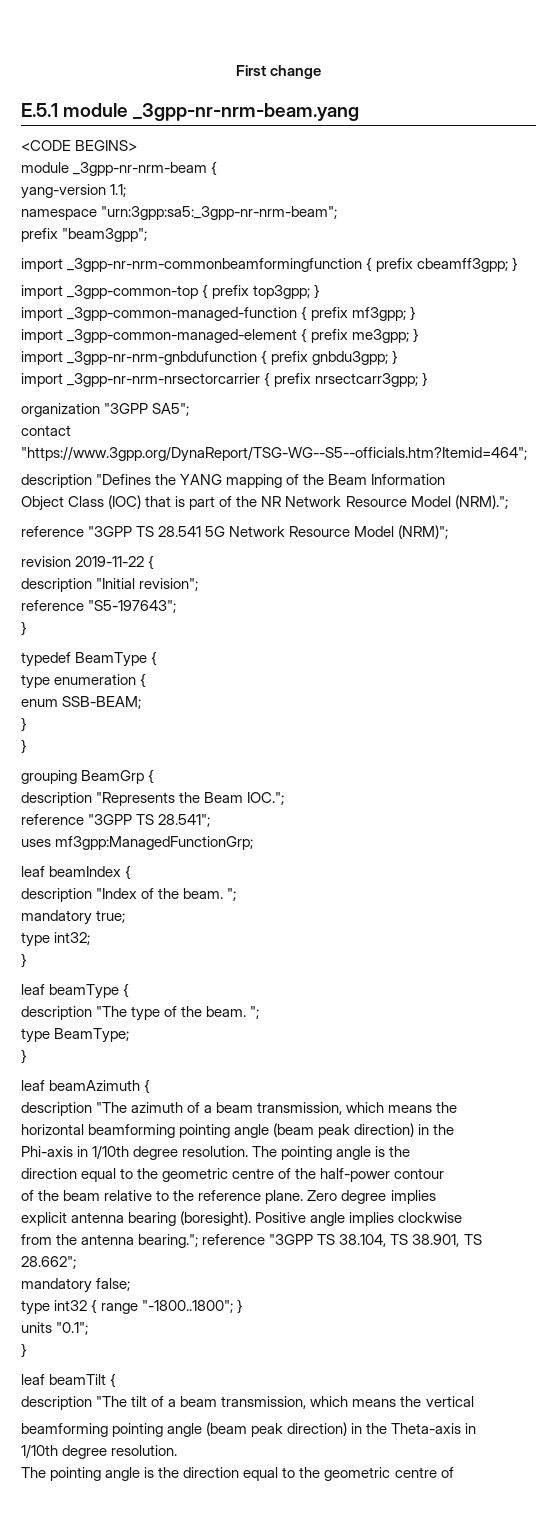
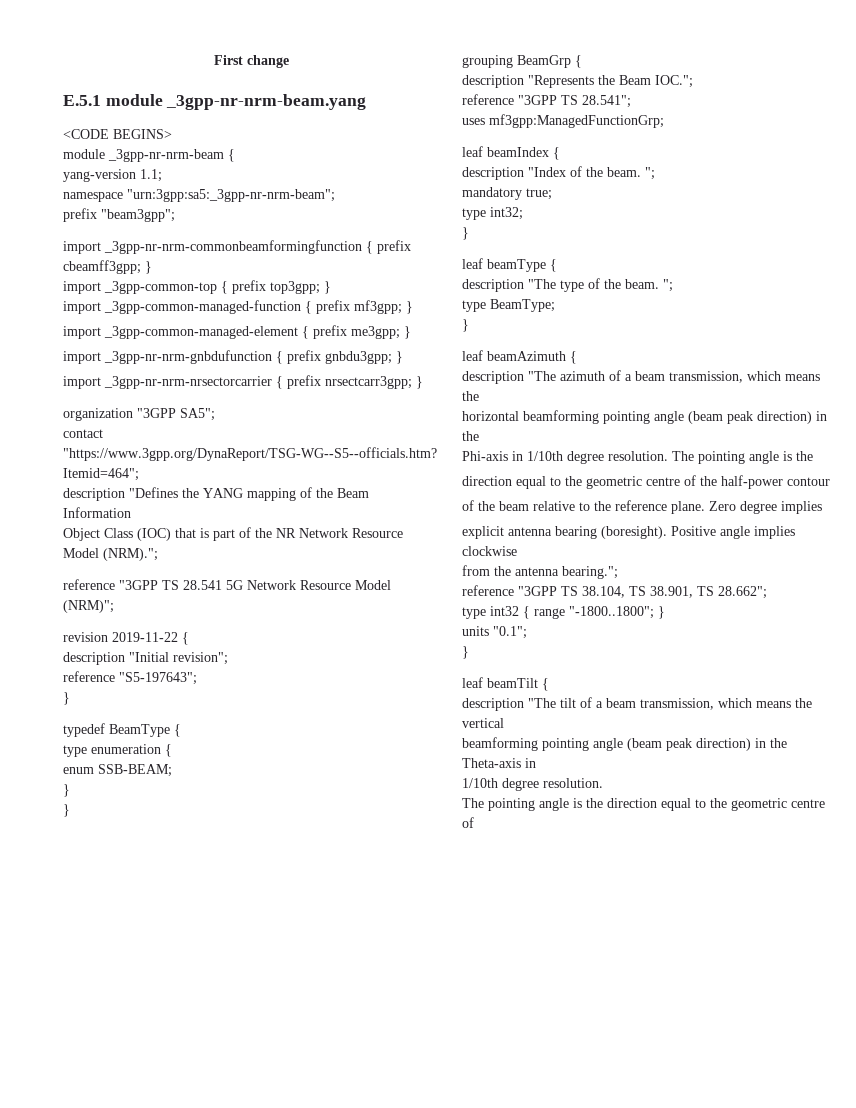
(199, 1241) none -> (618, 572) //
[21,1278,131,1293] // mandatory false; -> (767, 592) none

